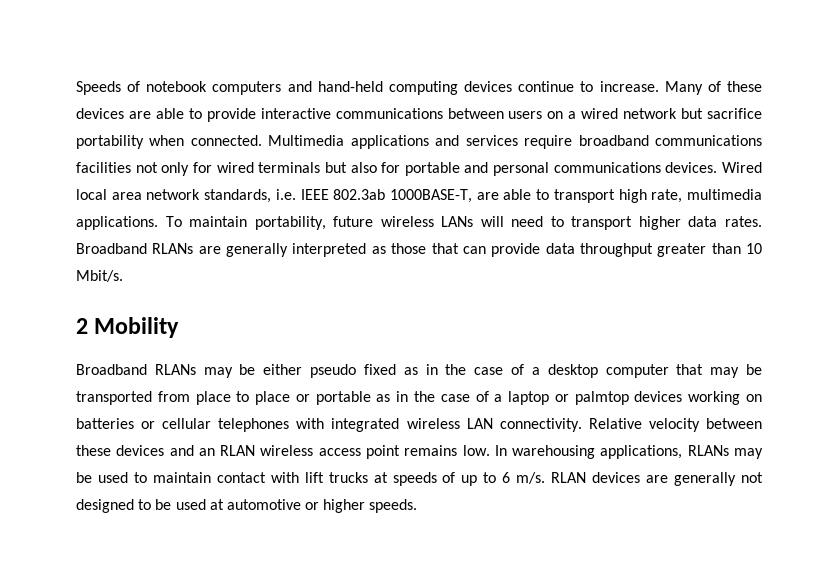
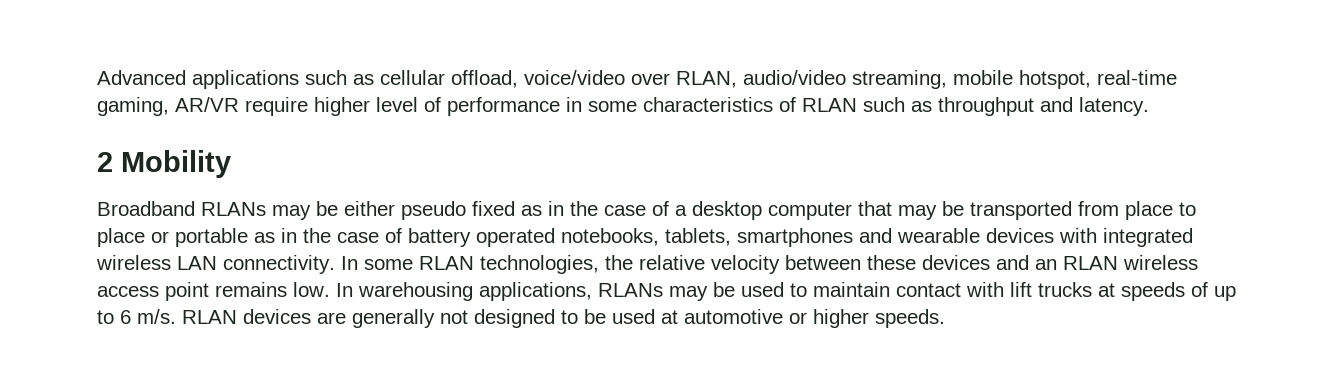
[76,81,763,95] [76,108,763,122] [76,135,763,149] [76,162,762,176] [76,189,762,203] [76,216,763,230] [76,243,762,257] [76,270,123,282] Speeds of notebook computers and hand-held computing devices continue to increase. Many of these devices are able to provide interactive communications between users on a wired network but sacrifice portability when connected. Multimedia applications and services require broadband communications facilities not only for wired terminals but also for portable and personal communications devices. Wired local area network standards, i.e. IEEE 802.3ab 1000BASE-T, are able to transport high rate, multimedia applications. To maintain portability, future wireless LANs will need to transport higher data rates. Broadband RLANs are generally interpreted as those that can provide data throughput greater than 10 Mbit/s. -> [97,70,1177,89] [97,97,1149,116] Advanced applications such as cellular offload, voice/video over RLAN, audio/video streaming, mobile hotspot, real-time gaming, AR/VR require higher level of performance in some characteristics of RLAN such as throughput and latency.
[494,391,762,405] [76,418,290,432] a laptop or palmtop devices working on batteries or cellular telephones -> [408,228,1054,247] battery operated notebooks, tablets, smartphones and wearable devices
[588,418,642,429] Relative -> [341,255,705,274] In some RLAN technologies, the relative

